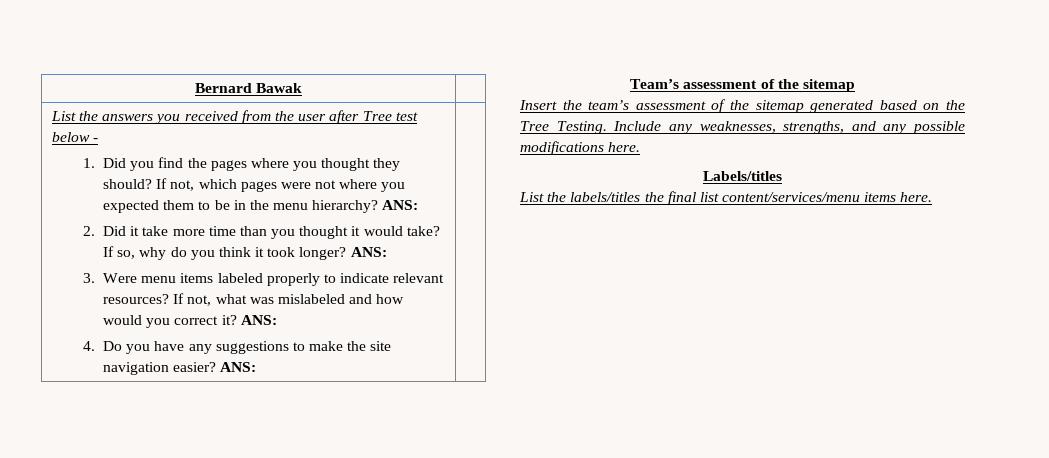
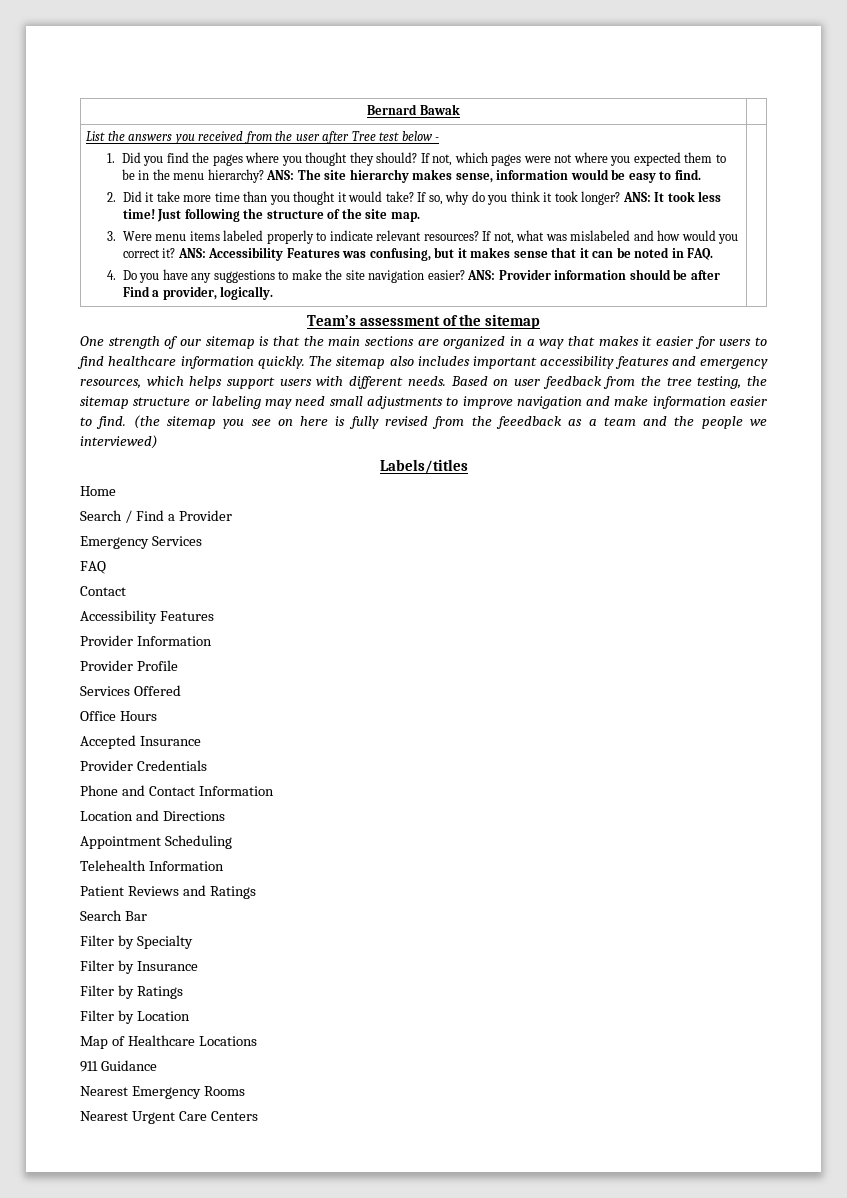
(419, 205) none -> [297,169,701,183] The site hierarchy makes sense, information would be easy to find.
(387, 252) none -> [654,191,722,202] [122,208,420,222] It took less time! Just following the structure of the site map.
(277, 320) none -> [208,247,714,261] Accessibility Features was confusing, but it makes sense that it can be noted in FAQ.
(257, 367) none -> [498,269,720,280] [122,286,274,300] Provider information should be after Find a provider, logically.
[519,99,965,113] [520,121,965,134] [520,141,641,155] [703,171,782,181] [519,191,933,205] Insert the team’s assessment of the sitemap generated based on the Tree Testing. Include any weaknesses, strengths, and any possible modifications here. // Labels/titles // List the labels/titles the final list content/services/menu items here. -> [80,336,767,349] [77,356,768,369] [80,376,767,389] [80,396,768,409] [80,415,767,429] [80,435,158,449] [379,459,468,474] [80,486,116,496] [80,510,232,523] [80,536,202,549] [80,561,106,574] [80,586,126,596] [80,610,214,624] [80,635,212,646] [80,660,178,671] [80,685,181,696] [80,711,157,721] [80,735,201,749] [80,760,207,771] [80,785,274,796] [80,810,225,821] [80,835,232,849] [80,860,224,871] [80,885,256,899] [80,910,147,921] [80,935,193,949] [80,960,198,974] [80,985,183,999] [80,1010,190,1024] [80,1035,257,1049] [80,1060,157,1072] [80,1086,245,1099] [80,1111,258,1124] One strength of our sitemap is that the main sections are organized in a way that makes it easier for users to find healthcare information quickly. The sitemap also includes important accessibility features and emergency resources, which helps support users with different needs. Based on user feedback from the tree testing, the sitemap structure or labeling may need small adjustments to improve navigation and make information easier to find. (the sitemap you see on here is fully revised from the feeedback as a team and the people we interviewed) // Labels/titles // Home // Search / Find a Provider // Emergency Services // FAQ // Contact // Accessibility Features // Provider Information // Provider Profile // Services Offered // Office Hours // Accepted Insurance // Provider Credentials // Phone and Contact Information // Location and Directions // Appointment Scheduling // Telehealth Information // Patient Reviews and Ratings // Search Bar // Filter by Specialty // Filter by Insurance // Filter by Ratings // Filter by Location // Map of Healthcare Locations // 911 Guidance // Nearest Emergency Rooms // Nearest Urgent Care Centers

